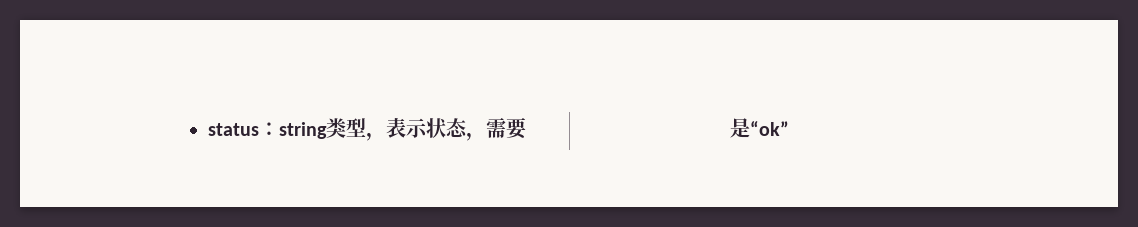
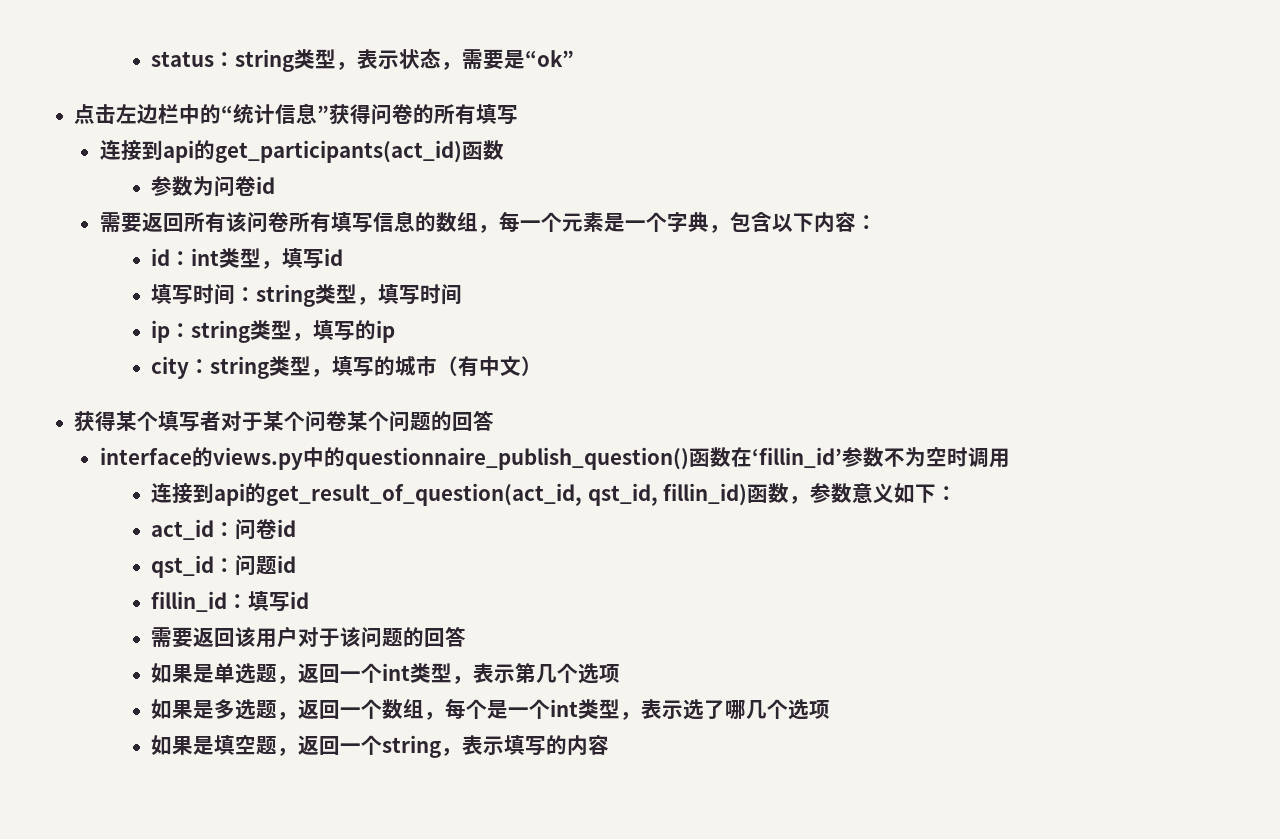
(790, 128) none -> [74,103,519,125] [99,140,504,163] [151,176,276,197] [99,211,877,233] [151,247,344,269] [151,283,463,307] [151,319,396,343] [151,355,543,379] [74,410,495,432] [99,447,1010,470] [151,483,958,506] [151,519,297,540] [151,555,297,578] [151,590,310,612] [151,626,467,648] [151,663,621,684] [151,698,831,720] [151,734,610,758] // 点击左边栏中的“统计信息”获得问卷的所有填写 // 连接到api的get_participants(act_id)函数 // 参数为问卷id // 需要返回所有该问卷所有填写信息的数组，每一个元素是一个字典，包含以下内容： // id：int类型，填写id // 填写时间：string类型，填写时间 // ip：string类型，填写的ip // city：string类型，填写的城市（有中文） // 获得某个填写者对于某个问卷某个问题的回答 // interface的views.py中的questionnaire_publish_question()函数在‘fillin_id’参数不为空时调用 // 连接到api的get_result_of_question(act_id, qst_id, fillin_id)函数，参数意义如下： // act_id：问卷id // qst_id：问题id // fillin_id：填写id // 需要返回该用户对于该问题的回答 // 如果是单选题，返回一个int类型，表示第几个选项 // 如果是多选题，返回一个数组，每个是一个int类型，表示选了哪几个选项 // 如果是填空题，返回一个string，表示填写的内容

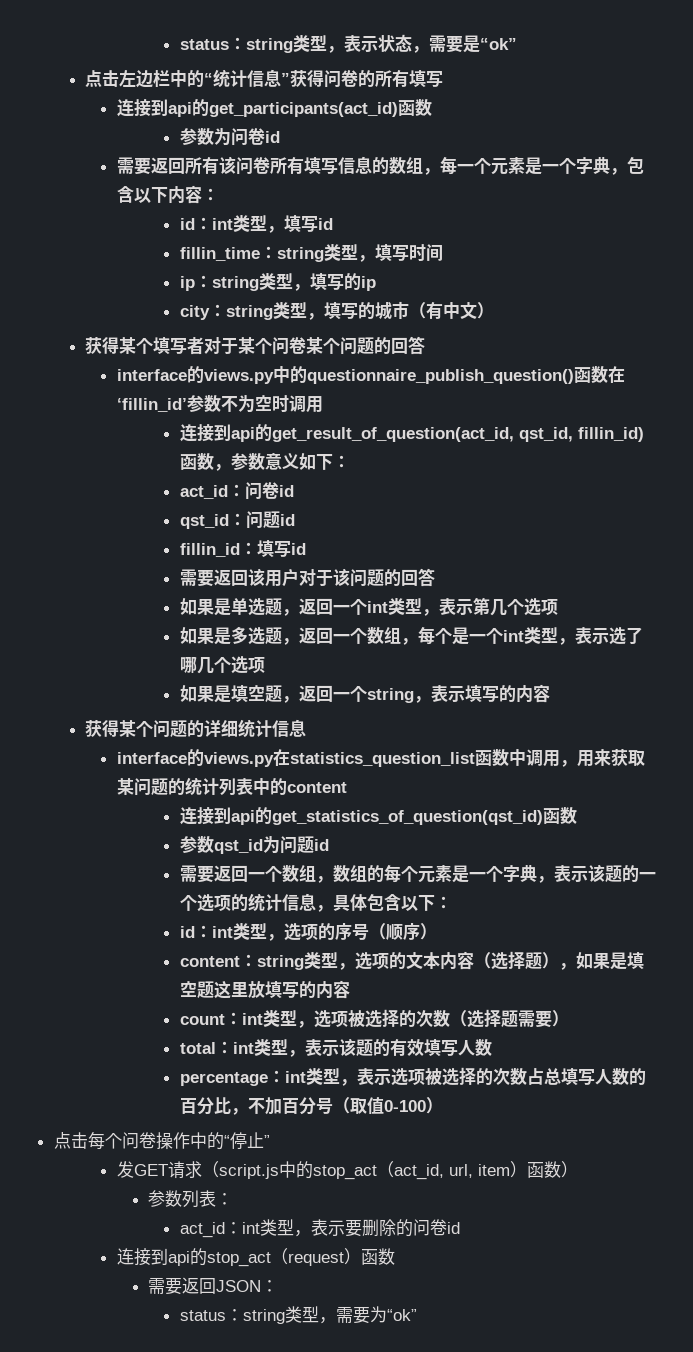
[151,283,236,305] 填写时间 -> [179,247,260,261] fillin_time
(610, 745) none -> [85,719,307,738] [116,749,645,767] [116,777,347,796] [179,807,577,825] [179,836,329,854] [179,864,656,883] [179,893,452,912] [179,923,437,941] [179,951,644,970] [179,980,350,999] [179,1009,569,1028] [179,1038,492,1057] [179,1067,646,1086] [179,1097,443,1115] [53,1132,270,1150] [116,1161,578,1180] [148,1190,234,1208] [179,1219,460,1238] [116,1248,395,1267] [148,1277,279,1295] [179,1306,417,1324] // 获得某个问题的详细统计信息 // interface的views.py在statistics_question_list函数中调用，用来获取某问题的统计列表中的content // 连接到api的get_statistics_of_question(qst_id)函数 // 参数qst_id为问题id // 需要返回一个数组，数组的每个元素是一个字典，表示该题的一个选项的统计信息，具体包含以下： // id：int类型，选项的序号（顺序） // content：string类型，选项的文本内容（选择题），如果是填空题这里放填写的内容 // count：int类型，选项被选择的次数（选择题需要） // total：int类型，表示该题的有效填写人数 // percentage：int类型，表示选项被选择的次数占总填写人数的百分比，不加百分号（取值0-100） // 点击每个问卷操作中的“停止” // 发GET请求（script.js中的stop_act（act_id, url, item）函数） // 参数列表： // act_id：int类型，表示要删除的问卷id // 连接到api的stop_act（request）函数 // 需要返回JSON： // status：string类型，需要为“ok”

